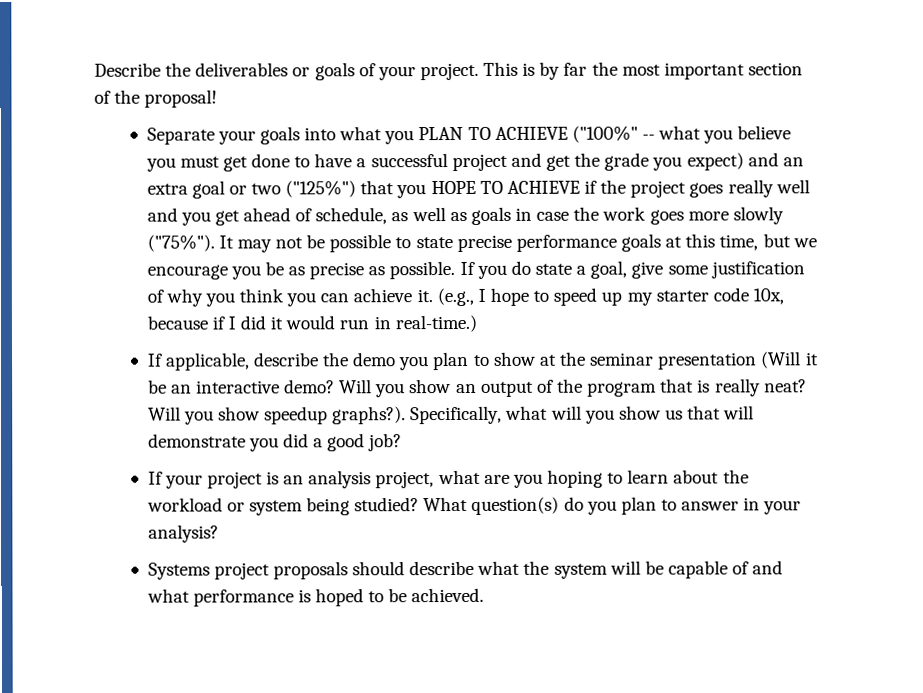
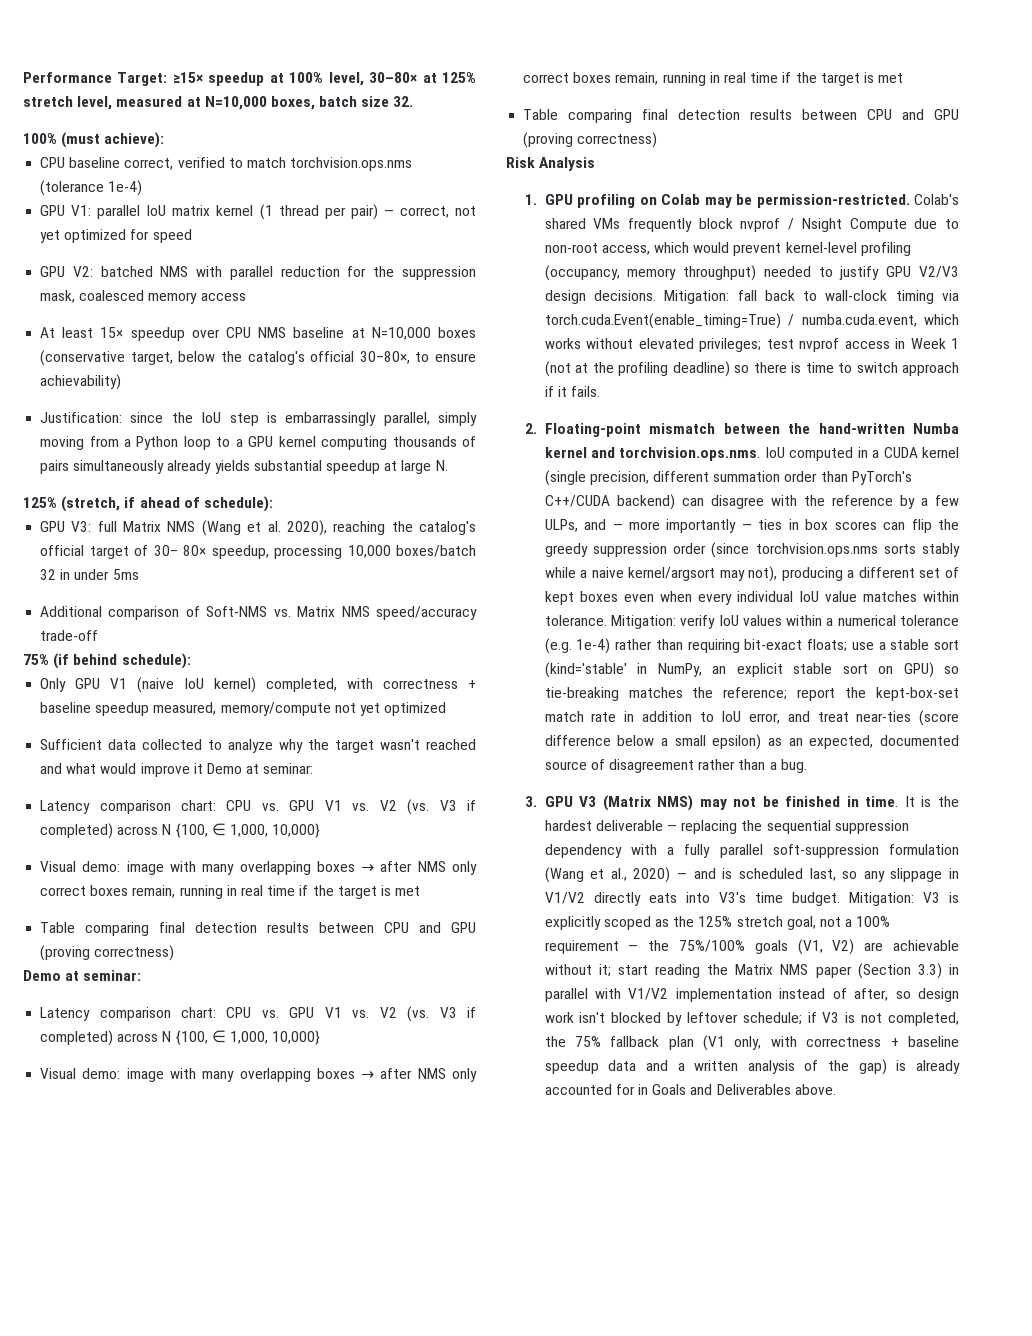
[94,61,803,81] [94,89,218,108] [146,125,792,145] [145,152,804,172] [146,179,810,199] [146,206,784,226] [146,233,817,253] [146,260,805,280] [146,287,784,307] [146,314,477,333] [147,351,819,371] [147,378,807,398] [147,405,755,425] [147,433,403,452] [147,469,749,489] [146,496,802,516] [147,524,219,543] [147,560,784,580] [146,587,485,607] Describe the deliverables or goals of your project. This is by far the most important section of the proposal! // Separate your goals into what you PLAN TO ACHIEVE ("100%" -- what you believe you must get done to have a successful project and get the grade you expect) and an extra goal or two ("125%") that you HOPE TO ACHIEVE if the project goes really well and you get ahead of schedule, as well as goals in case the work goes more slowly ("75%"). It may not be possible to state precise performance goals at this time, but we encourage you be as precise as possible. If you do state a goal, give some justification of why you think you can achieve it. (e.g., I hope to speed up my starter code 10x, because if I did it would run in real-time.) // If applicable, describe the demo you plan to show at the seminar presentation (Will it be an interactive demo? Will you show an output of the program that is really neat? Will you show speedup graphs?). Specifically, what will you show us that will demonstrate you did a good job? // If your project is an analysis project, what are you hoping to learn about the workload or system being studied? What question(s) do you plan to answer in your analysis? // Systems project proposals should describe what the system will be capable of and what performance is hoped to be achieved. -> [23,72,477,86] [23,96,414,110] [23,132,165,148] [40,157,413,171] [40,180,143,196] [40,204,476,220] [40,229,192,243] [40,266,476,280] [40,290,246,304] [40,327,476,341] [40,350,476,366] [40,374,122,390] [40,412,477,426] [40,436,476,450] [40,460,448,474] [23,496,273,512] [40,520,476,536] [40,545,476,559] [40,569,139,580] [40,606,477,620] [40,630,99,641] [23,653,191,669] [40,677,477,693] [40,702,447,716] [40,739,477,753] [40,763,314,777] [40,799,476,815] [40,823,321,839] [40,861,478,875] [40,885,421,899] [40,922,476,936] [40,945,175,961] [23,970,142,981] [40,1006,476,1022] [40,1030,321,1046] [40,1068,478,1082] [523,72,904,86] [523,109,959,123] [523,132,658,148] [506,157,596,171] [524,194,959,208] [544,218,959,232] [544,242,911,256] [544,265,959,281] [544,290,959,304] [544,313,959,329] [544,338,960,352] [544,361,959,377] [544,386,600,397] [524,423,959,437] [544,447,959,461] [544,470,912,486] [544,494,960,510] [544,519,959,533] [544,542,960,558] [544,566,959,582] [544,591,960,605] [544,615,959,629] [544,638,959,654] [544,662,960,678] [544,687,959,701] [544,710,959,726] [544,734,959,750] [544,759,807,773] [524,795,960,811] [544,820,909,834] [544,844,959,858] [544,867,959,883] [544,892,960,906] [544,916,891,930] [544,939,959,955] [544,963,959,979] [544,988,959,1002] [544,1012,959,1026] [544,1035,959,1051] [544,1059,960,1075] [544,1084,836,1095] Performance Target: ≥15× speedup at 100% level, 30–80× at 125% stretch level, measured at N=10,000 boxes, batch size 32. // 100% (must achieve): // CPU baseline correct, verified to match torchvision.ops.nms (tolerance 1e-4) // GPU V1: parallel IoU matrix kernel (1 thread per pair) — correct, not yet optimized for speed // GPU V2: batched NMS with parallel reduction for the suppression mask, coalesced memory access // At least 15× speedup over CPU NMS baseline at N=10,000 boxes (conservative target, below the catalog's official 30–80×, to ensure achievability) // Justification: since the IoU step is embarrassingly parallel, simply moving from a Python loop to a GPU kernel computing thousands of pairs simultaneously already yields substantial speedup at large N. // 125% (stretch, if ahead of schedule): // GPU V3: full Matrix NMS (Wang et al. 2020), reaching the catalog's official target of 30– 80× speedup, processing 10,000 boxes/batch 32 in under 5ms // Additional comparison of Soft-NMS vs. Matrix NMS speed/accuracy trade-off // 75% (if behind schedule): // Only GPU V1 (naive IoU kernel) completed, with correctness + baseline speedup measured, memory/compute not yet optimized // Sufficient data collected to analyze why the target wasn't reached and what would improve it Demo at seminar: // Latency comparison chart: CPU vs. GPU V1 vs. V2 (vs. V3 if completed) across N {100, ∈ 1,000, 10,000} // Visual demo: image with many overlapping boxes → after NMS only correct boxes remain, running in real time if the target is met // Table comparing final detection results between CPU and GPU (proving correctness) // Demo at seminar: // Latency comparison chart: CPU vs. GPU V1 vs. V2 (vs. V3 if completed) across N {100, ∈ 1,000, 10,000} // Visual demo: image with many overlapping boxes → after NMS only correct boxes remain, running in real time if the target is met // Table comparing final detection results between CPU and GPU (proving correctness) // Risk Analysis // 1. GPU profiling on Colab may be permission-restricted. Colab's shared VMs frequently block nvprof / Nsight Compute due to non-root access, which would prevent kernel-level profiling (occupancy, memory throughput) needed to justify GPU V2/V3 design decisions. Mitigation: fall back to wall-clock timing via torch.cuda.Event(enable_timing=True) / numba.cuda.event, which works without elevated privileges; test nvprof access in Week 1 (not at the profiling deadline) so there is time to switch approach if it fails. // 2. Floating-point mismatch between the hand-written Numba kernel and torchvision.ops.nms. IoU computed in a CUDA kernel (single precision, different summation order than PyTorch's C++/CUDA backend) can disagree with the reference by a few ULPs, and — more importantly — ties in box scores can flip the greedy suppression order (since torchvision.ops.nms sorts stably while a naive kernel/argsort may not), producing a different set of kept boxes even when every individual IoU value matches within tolerance. Mitigation: verify IoU values within a numerical tolerance (e.g. 1e-4) rather than requiring bit-exact floats; use a stable sort (kind='stable' in NumPy, an explicit stable sort on GPU) so tie-breaking matches the reference; report the kept-box-set match rate in addition to IoU error, and treat near-ties (score difference below a small epsilon) as an expected, documented source of disagreement rather than a bug. // 3. GPU V3 (Matrix NMS) may not be finished in time. It is the hardest deliverable — replacing the sequential suppression dependency with a fully parallel soft-suppression formulation (Wang et al., 2020) — and is scheduled last, so any slippage in V1/V2 directly eats into V3's time budget. Mitigation: V3 is explicitly scoped as the 125% stretch goal, not a 100% requirement — the 75%/100% goals (V1, V2) are achievable without it; start reading the Matrix NMS paper (Section 3.3) in parallel with V1/V2 implementation instead of after, so design work isn't blocked by leftover schedule; if V3 is not completed, the 75% fallback plan (V1 only, with correctness + baseline speedup data and a written analysis of the gap) is already accounted for in Goals and Deliverables above.

